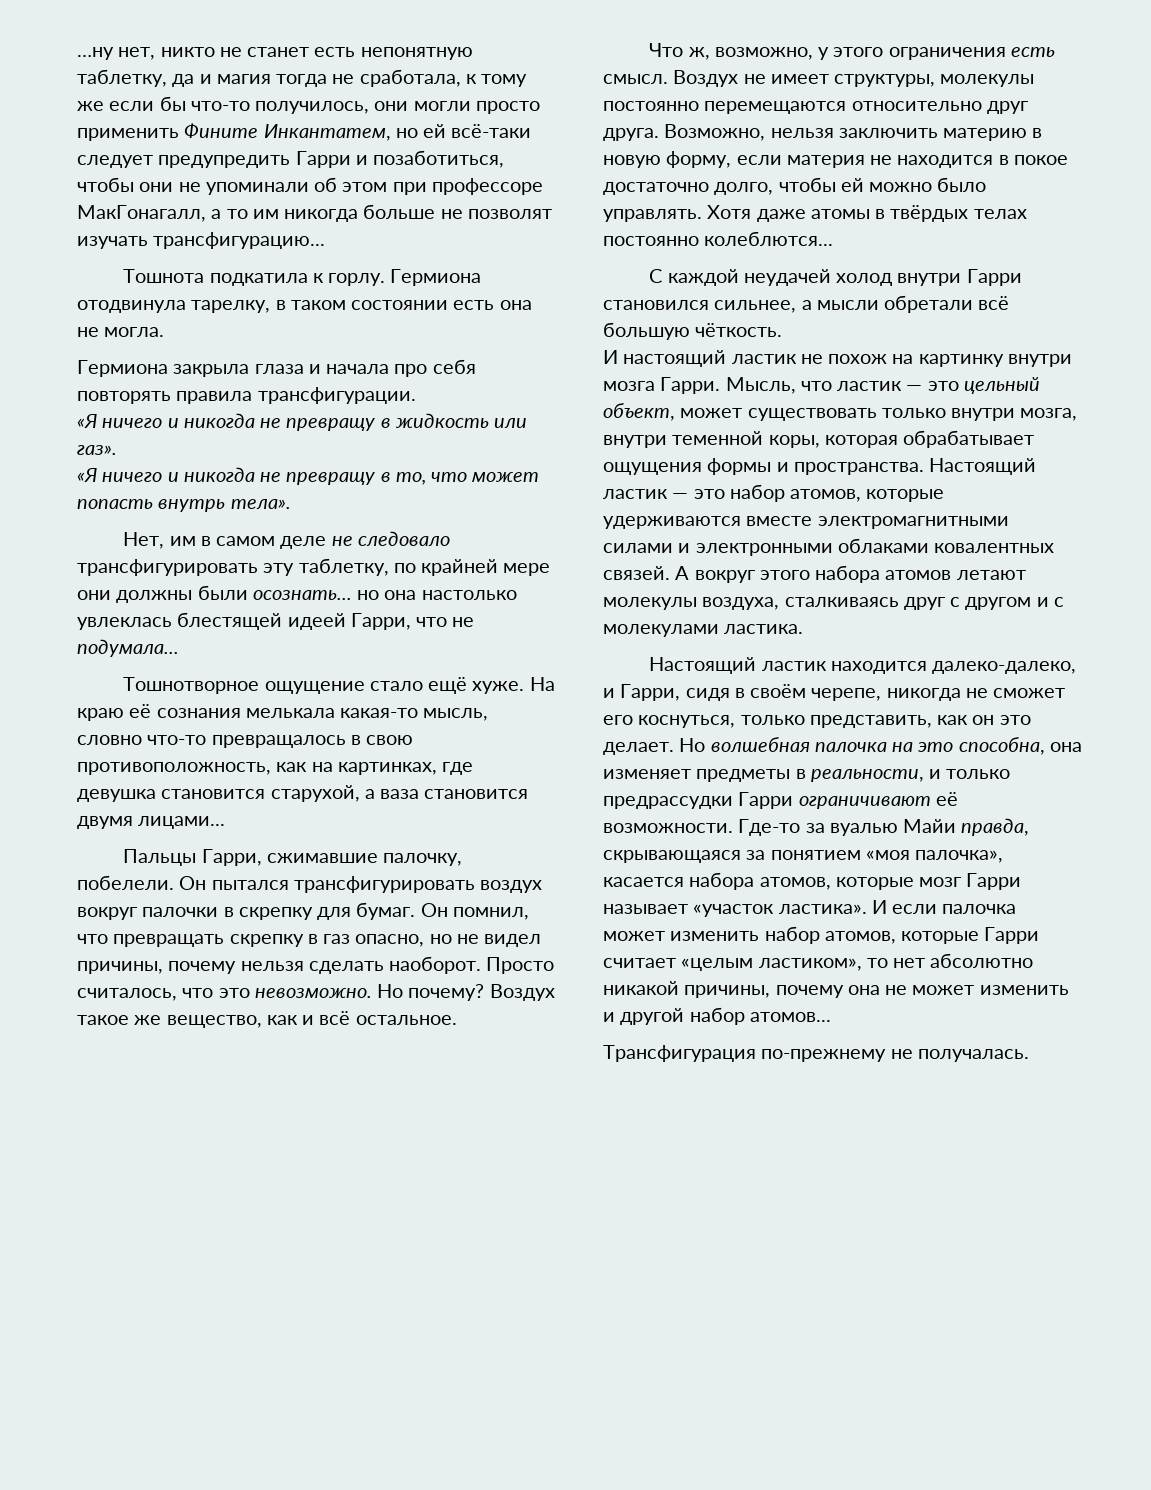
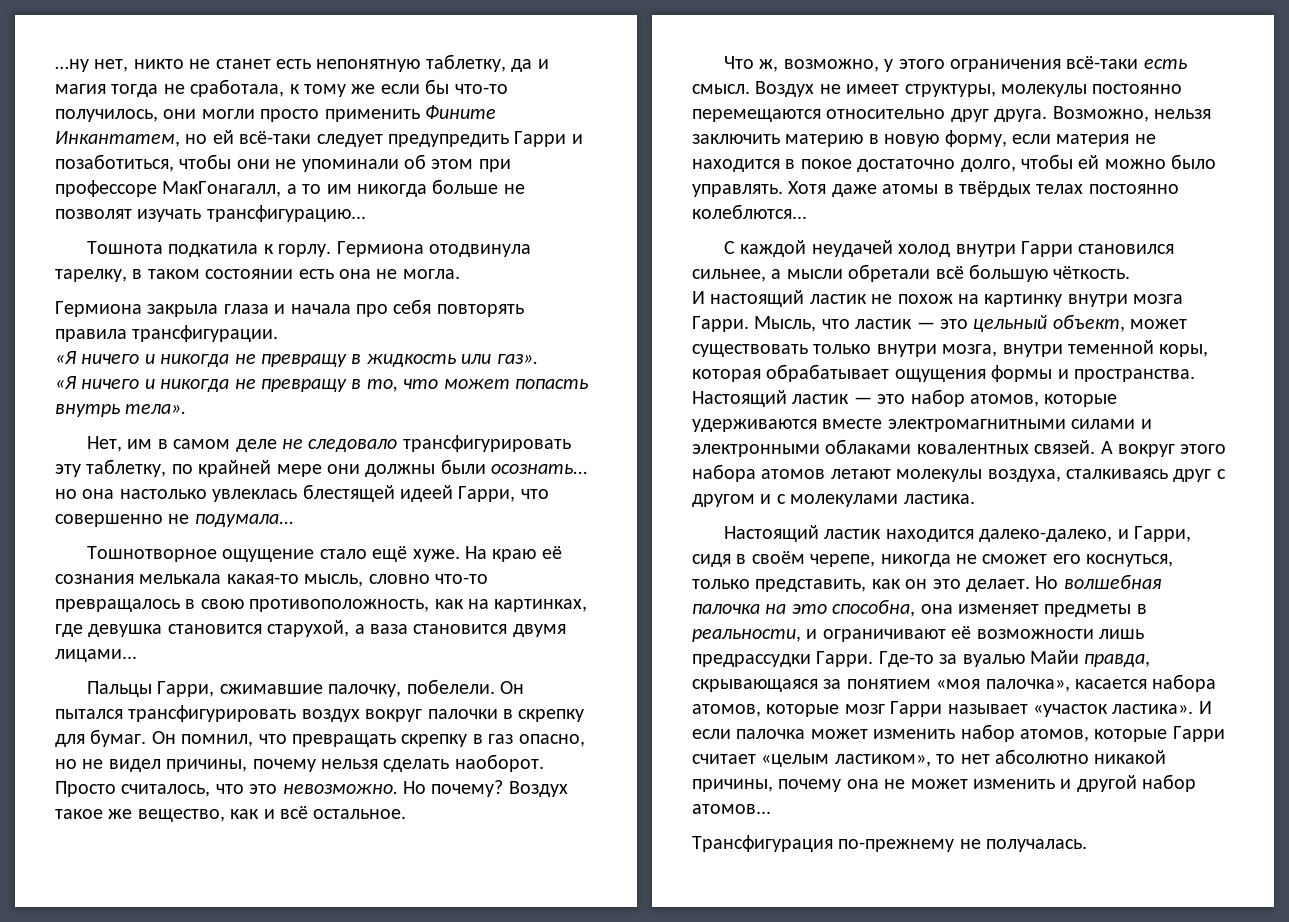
(448, 622) none -> [55,514,163,527] совершенно
(1006, 53) none -> [1066,56,1139,69] всё-таки
[946,769,1011,779] [603,792,958,809] [603,823,733,833] только предрассудки Гарри ограничивают её возможности. -> [822,626,1144,642] [692,651,874,667] ограничивают её возможности лишь предрассудки Гарри.

